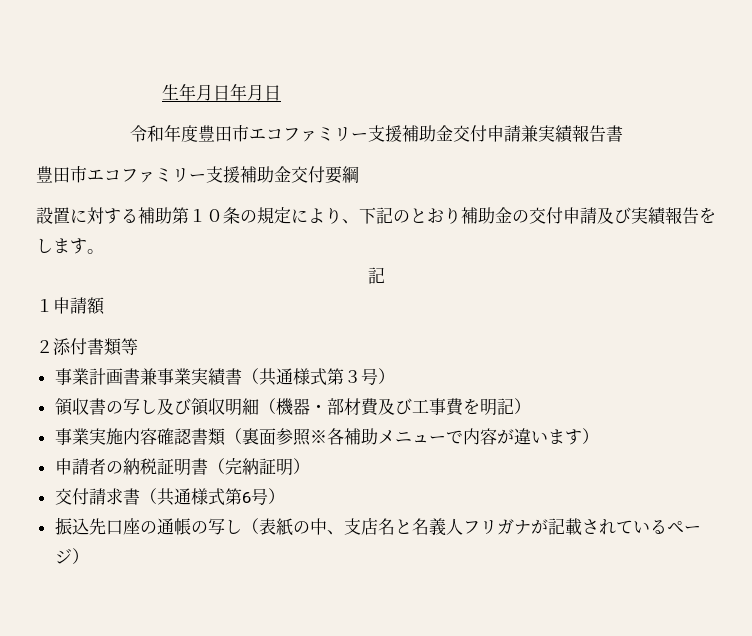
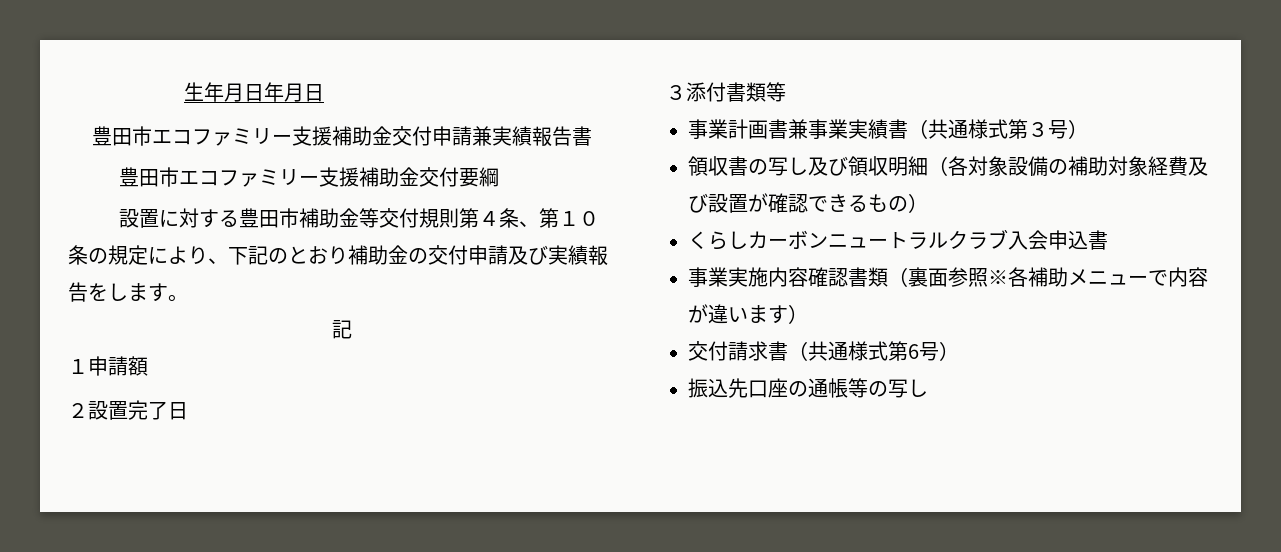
[129,124,198,142] 令和年度 -> (324, 93) none
[138,207,172,224] 補助 -> [238,208,539,228] 豊田市補助金等交付規則第４条、
(53, 346) none -> [88,400,188,420] [666,85,686,100] 設置完了日 // ３
[275,398,531,416] 機器・部材費及び工事費を明記） -> [948,156,1208,177] [688,193,928,213] [688,229,1108,250] 各対象設備の補助対象経費及び設置が確認できるもの） // くらしカーボンニュートラルクラブ入会申込書
[54,458,310,476] // 申請者の納税証明書（完納証明） -> (808, 314) none
[190,518,701,536] [54,548,89,564] の写し（表紙の中、支店名と名義人フリガナが記載されているページ） -> [848,378,928,398] 等の写し

